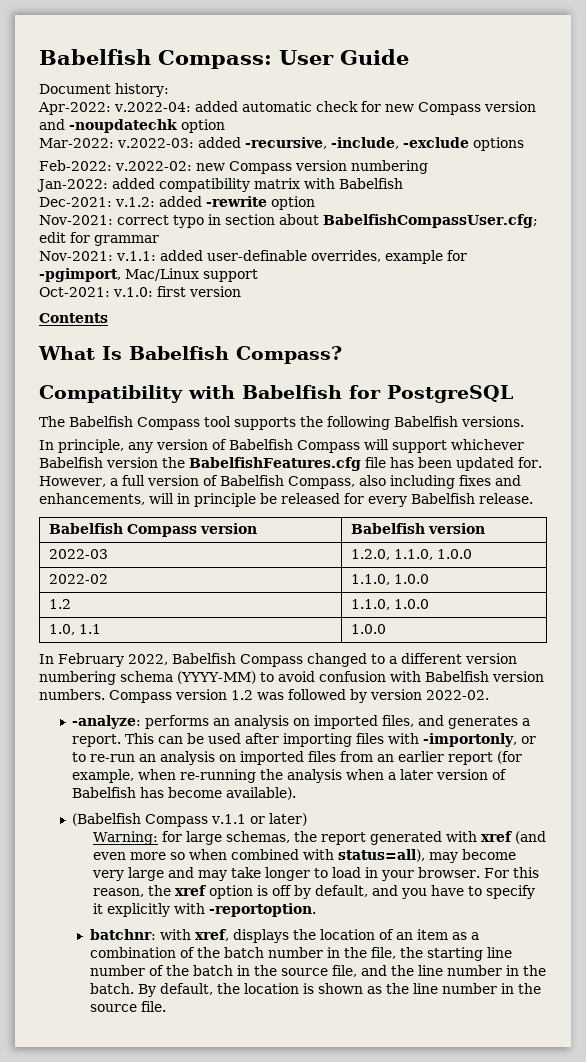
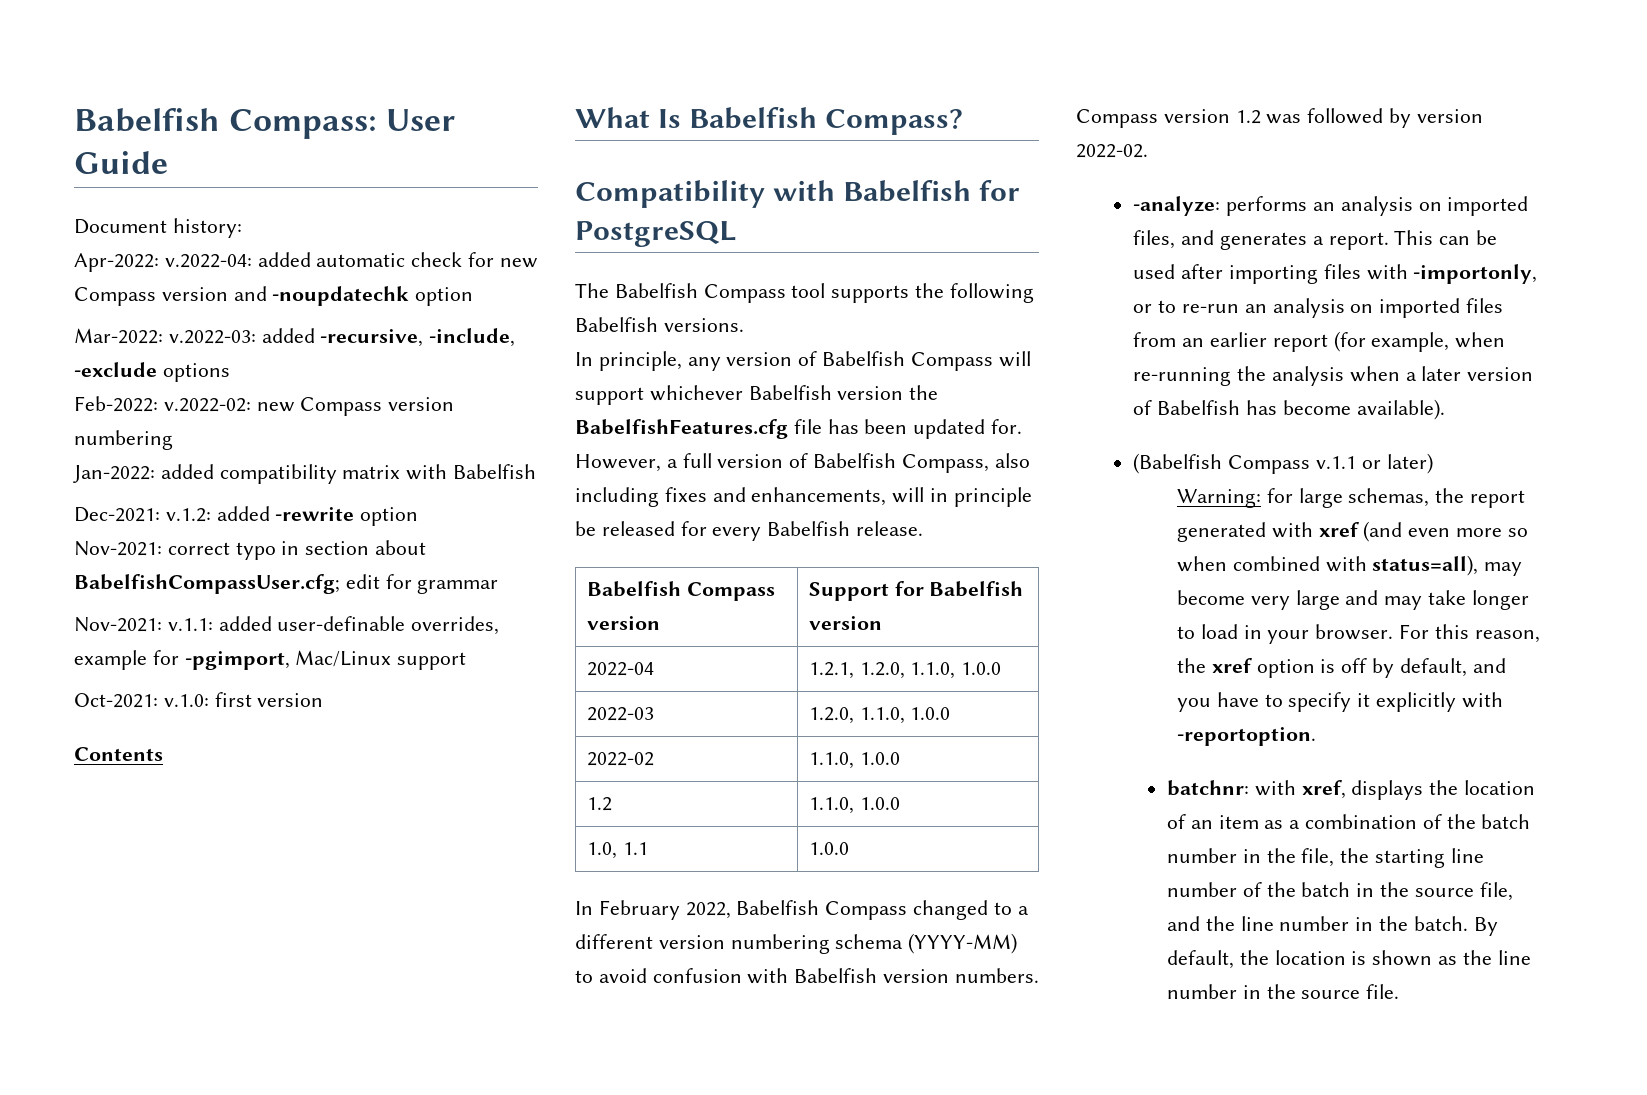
[350,523,485,534] Babelfish version -> [808,581,1024,601] [808,616,882,630] [586,662,654,676] [808,662,1002,679] Support for Babelfish version // 2022-04 | 1.2.1, 1.2.0, 1.1.0, 1.0.0

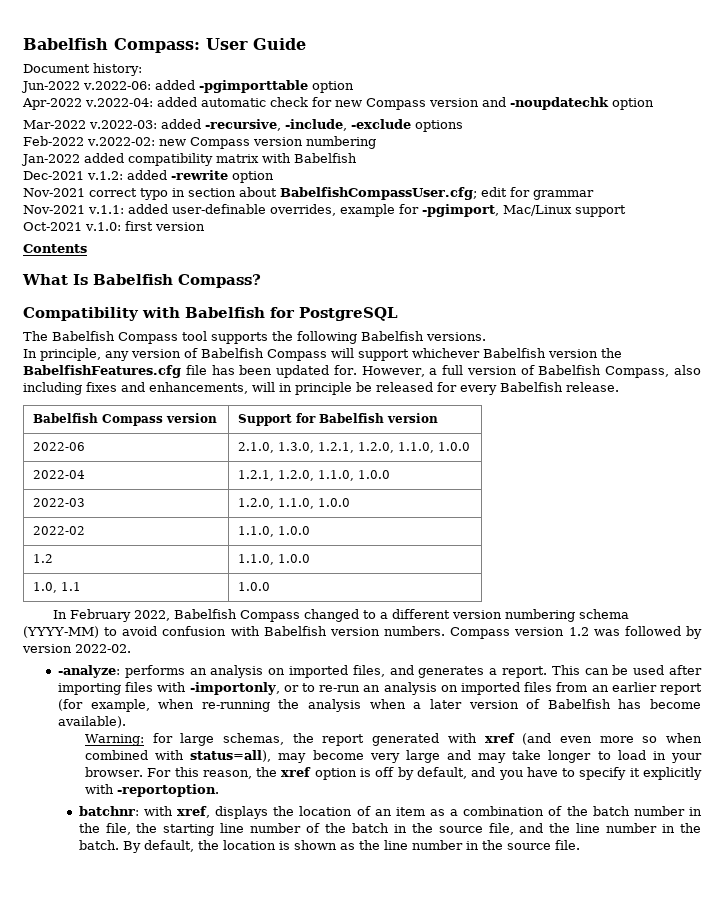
[74,253,159,272] Apr-2022: -> [21,80,354,93] [22,98,82,110] Jun-2022 v.2022-06: added -pgimporttable option // Apr-2022
[74,328,163,344] Mar-2022: -> [23,120,86,129] Mar-2022
[74,396,158,412] Feb-2022: -> [23,136,84,146] Feb-2022
[73,465,155,483] Jan-2022: -> [21,154,80,166] Jan-2022
[74,507,160,522] Dec-2021: -> [23,171,84,180] Dec-2021
[74,541,162,556] Nov-2021: -> [23,188,85,197] Nov-2021
[74,617,162,632] Nov-2021: -> [23,205,85,214] Nov-2021
[74,693,158,708] Oct-2021: -> [23,222,82,231] Oct-2021
(882, 623) none -> [33,442,86,451] [238,442,471,453] // 2022-06 | 2.1.0, 1.3.0, 1.2.1, 1.2.0, 1.1.0, 1.0.0
[1133,453,1433,474] // (Babelfish Compass v.1.1 or later) -> (126, 722) none

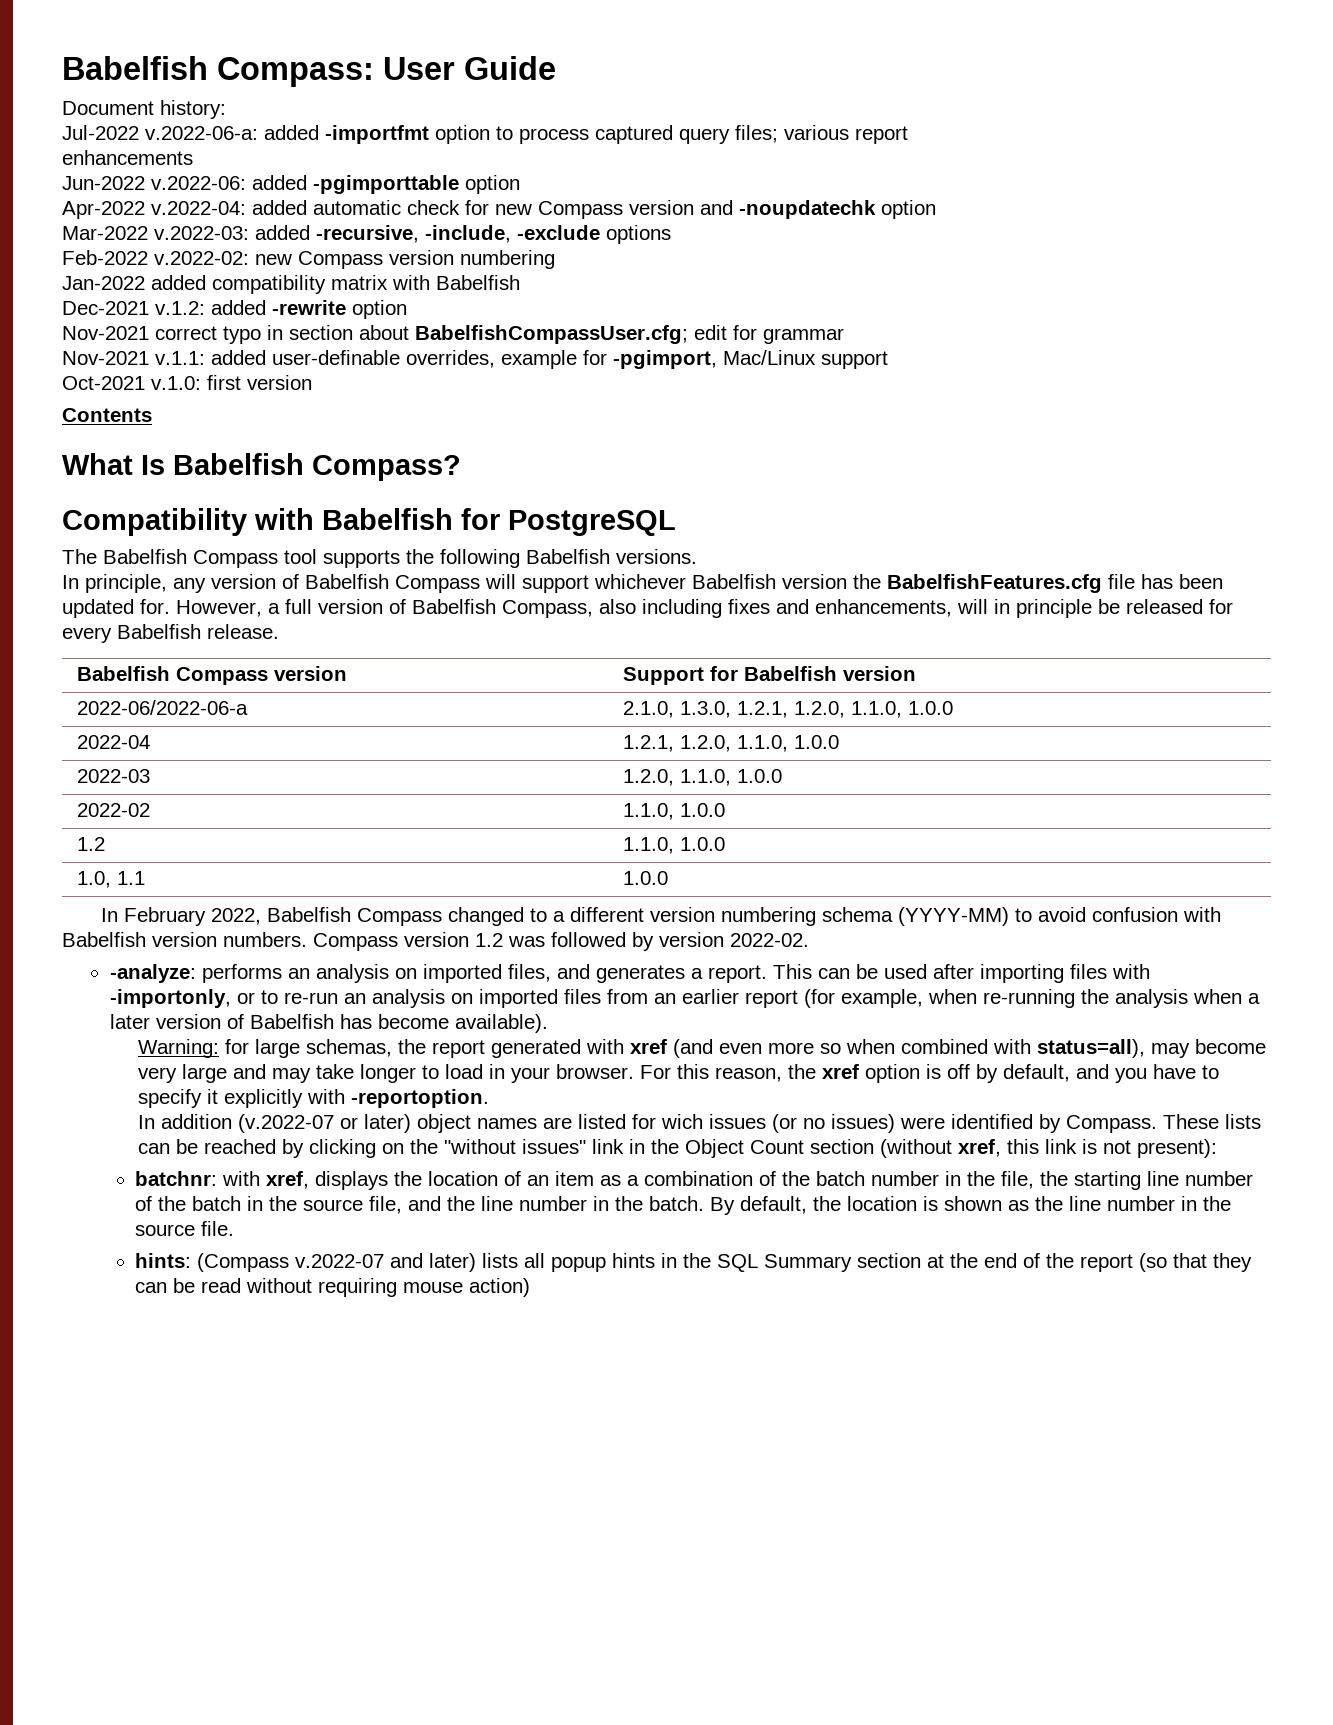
(142, 69) none -> [62,125,908,144] [62,150,193,165] // Jul-2022 v.2022-06-a: added -importfmt option to process captured query files; various report // enhancements
[33,442,86,451] 2022-06 -> [77,700,249,715] 2022-06/2022-06-a
(219, 790) none -> [138,1114,1262,1133] [138,1139,1218,1158] // In addition (v.2022-07 or later) object names are listed for wich issues (or no issues) were identified by Compass. These lists can be reached by clicking on the "without issues" link in the Object Count section (without xref, this link is not present):
(580, 845) none -> [135,1253,1253,1272] [135,1278,531,1297] // hints: (Compass v.2022-07 and later) lists all popup hints in the SQL Summary section at the end of the report (so that they can be read without requiring mouse action)

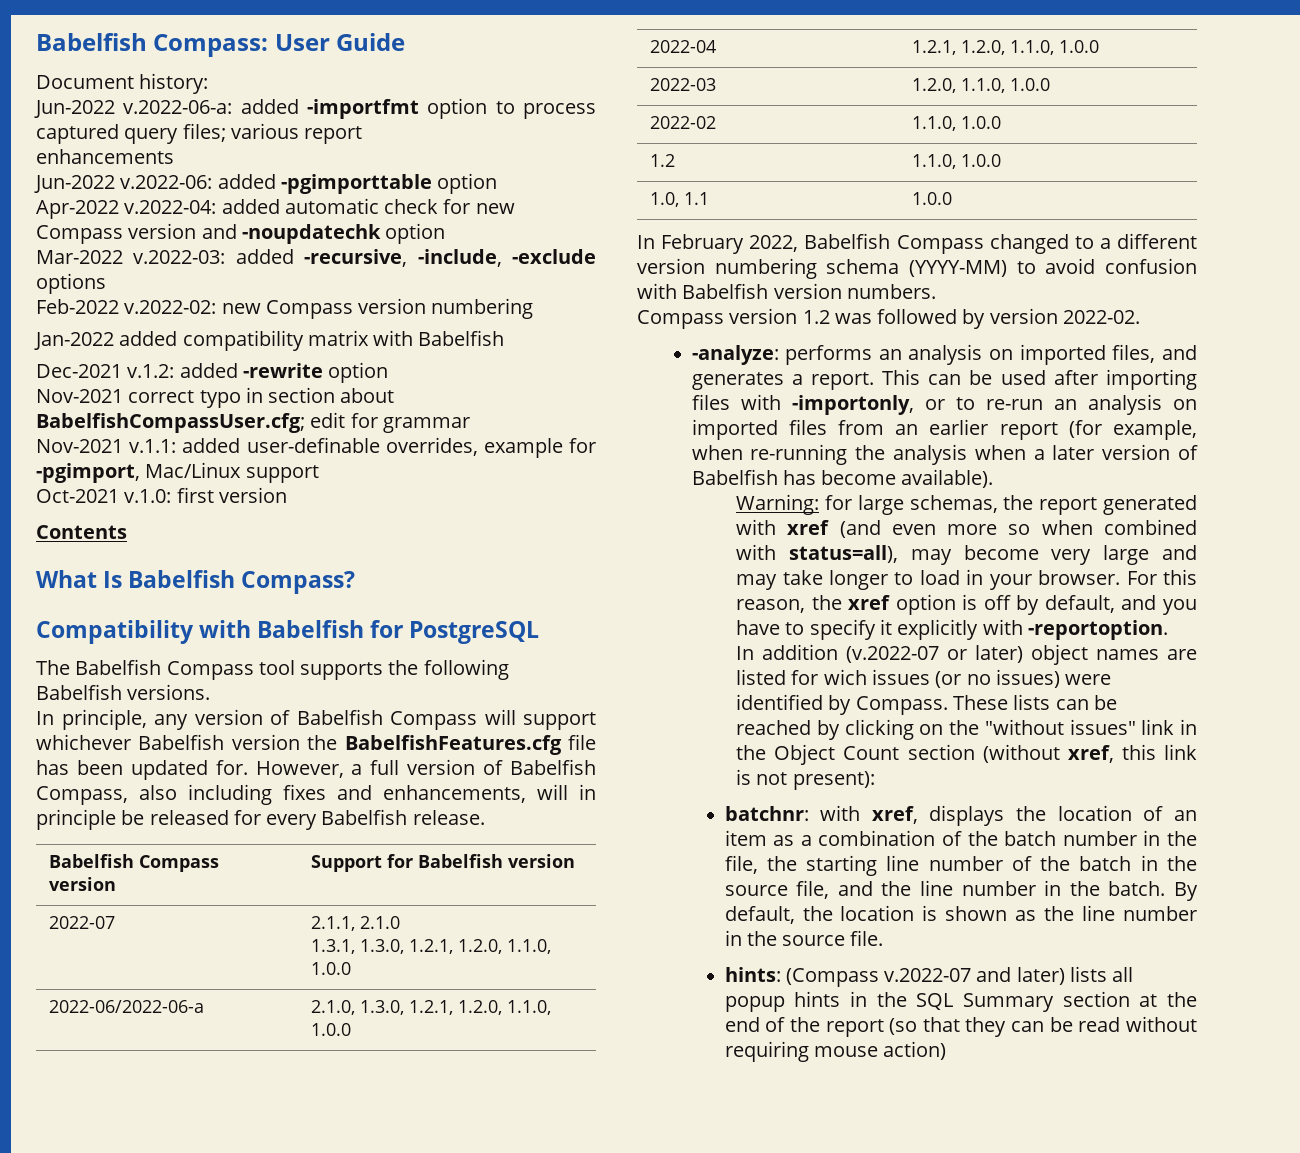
[62,125,139,140] Jul-2022 -> [34,100,115,118] Jun-2022
(917, 673) none -> [49,916,116,929] [311,916,401,931] [311,939,552,954] [311,962,352,975] // 2022-07 | 2.1.1, 2.1.0 // 1.3.1, 1.3.0, 1.2.1, 1.2.0, 1.1.0, 1.0.0
(307, 939) none -> (936, 291) //

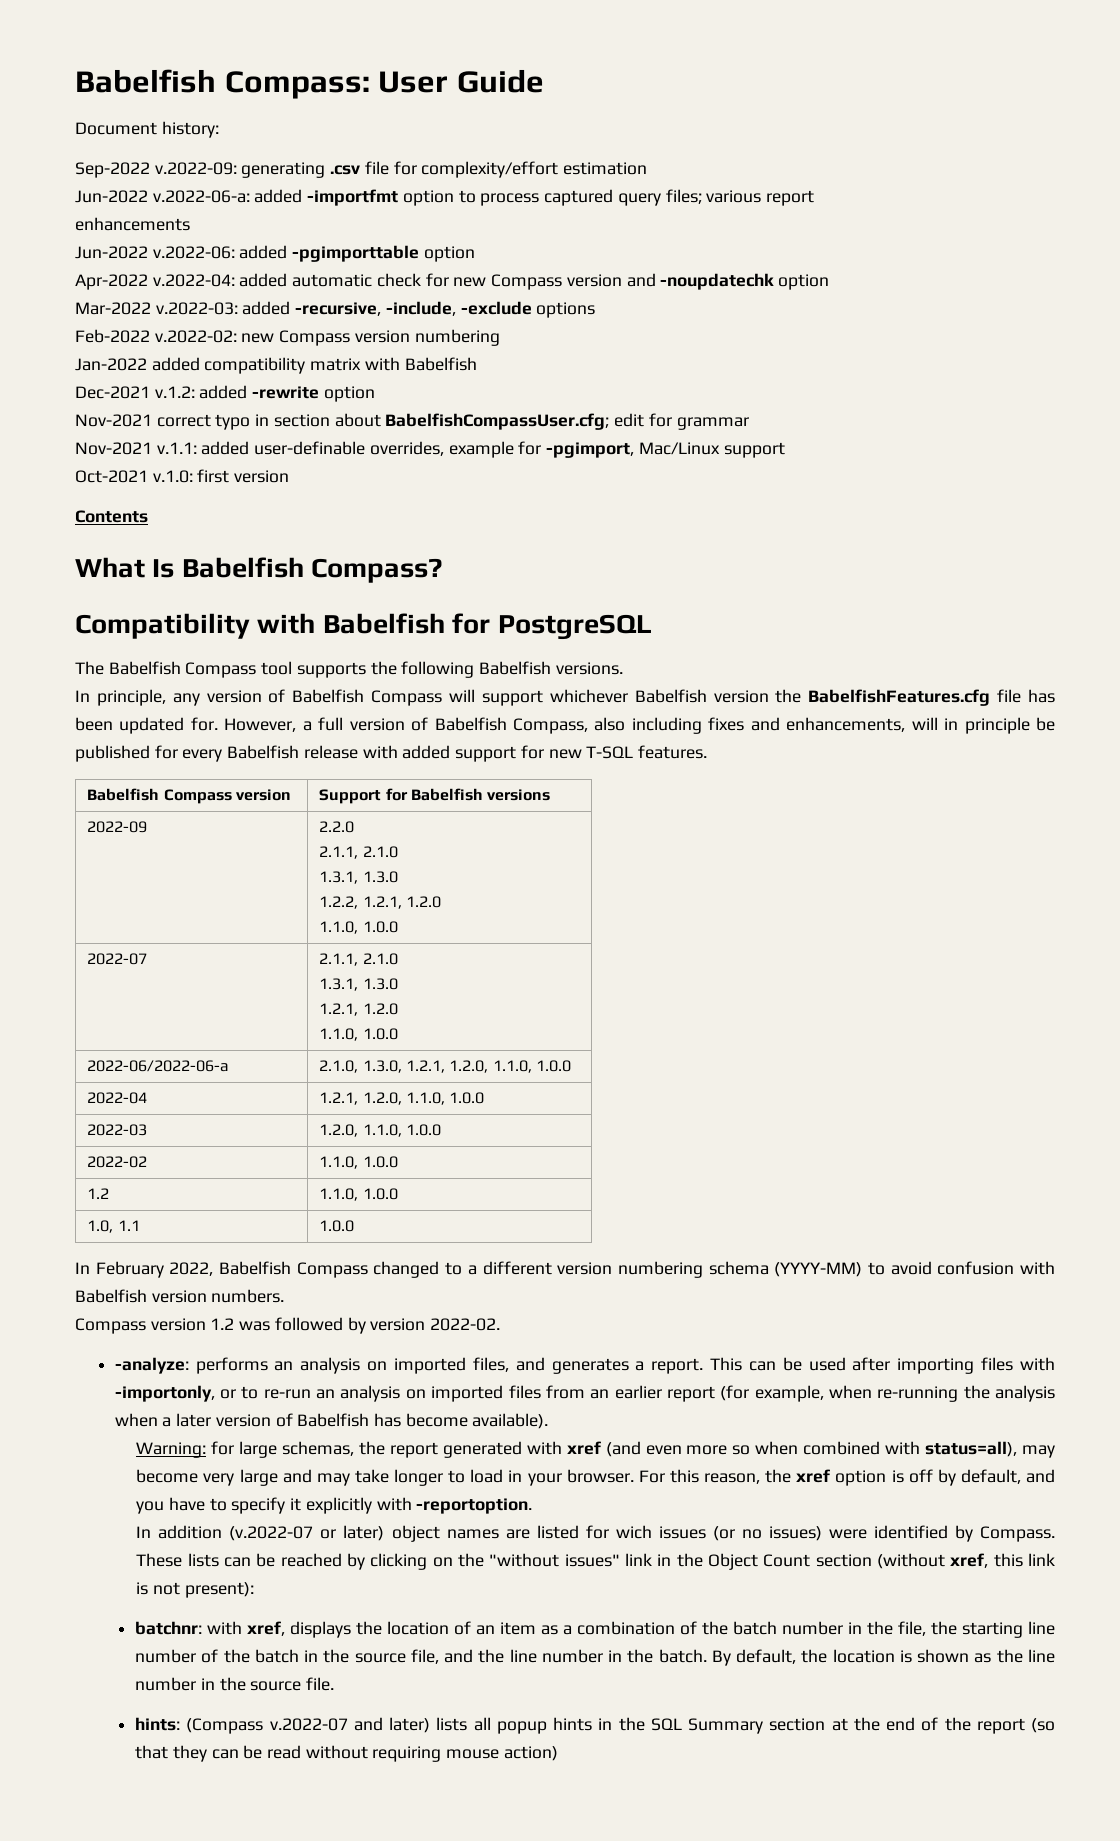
(209, 83) none -> [75,161,648,178] // Sep-2022 v.2022-09: generating .csv file for complexity/effort estimation
[149,810,229,825] released -> [75,745,150,762] published
[412,810,485,825] release. -> [303,745,707,762] release with added support for new T-SQL features.
[508,854,576,868] version -> [487,789,551,801] [87,821,148,833] [319,821,355,833] [319,846,398,859] [319,871,398,884] [319,896,442,909] [319,921,398,934] versions // 2022-09 | 2.2.0 // 2.1.1, 2.1.0 // 1.3.1, 1.3.0 // 1.2.2, 1.2.1, 1.2.0 // 1.1.0, 1.0.0
[360,939,503,954] 1.3.0, 1.2.1, 1.2.0, -> [362,978,398,990] [319,1003,398,1016] 1.3.0 // 1.2.1, 1.2.0 //

